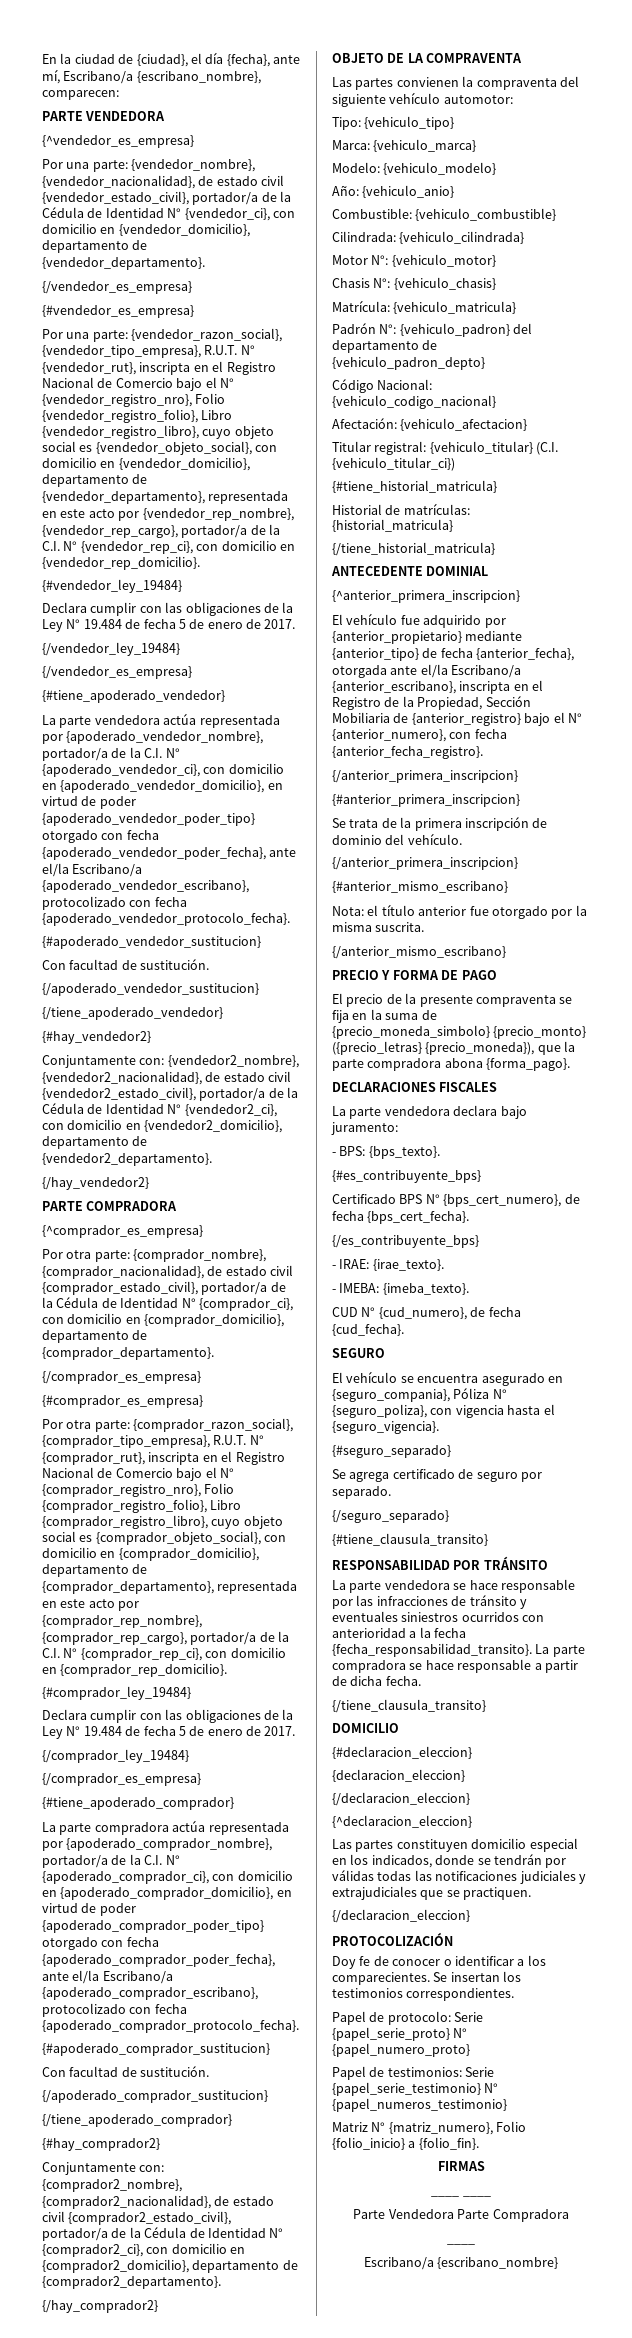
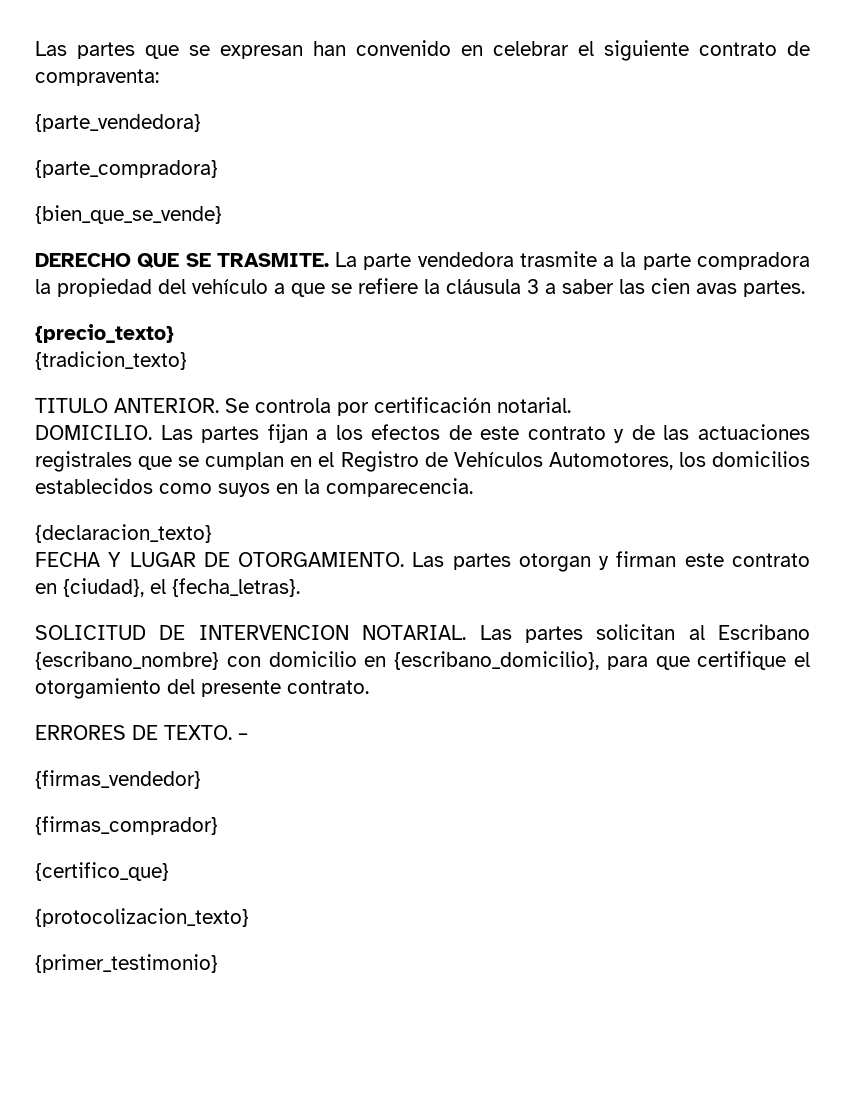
[42,52,300,67] [42,69,261,84] [42,90,119,100] [42,111,166,121] [42,135,194,148] [42,159,256,172] [42,175,285,189] [42,191,292,205] [42,207,295,221] [42,223,250,237] [42,240,148,253] [42,257,205,270] [42,281,192,294] [42,305,194,318] [42,328,283,342] [42,345,255,358] [42,361,276,375] [42,377,234,391] [42,393,226,407] [42,409,233,423] [42,425,274,439] [42,441,278,455] [42,457,250,471] [42,474,148,487] [42,491,289,504] [42,508,294,521] [42,524,281,538] [42,540,295,554] [42,556,200,570] [42,579,182,593] [42,602,294,616] [42,619,296,632] [42,642,180,656] [42,666,192,679] [42,690,225,703] [42,713,280,728] [42,731,264,744] [42,747,180,761] [42,763,284,777] [42,779,283,793] [42,796,136,809] [42,813,255,826] [42,830,159,843] [42,847,297,860] [42,863,143,877] [42,880,249,893] [42,896,187,910] [42,912,290,926] [42,936,261,949] [42,959,210,970] [42,983,259,996] [42,1007,223,1020] [42,1031,151,1044] [42,1055,299,1068] [42,1071,292,1085] [42,1087,299,1101] [42,1103,277,1117] [42,1119,283,1133] [42,1136,148,1149] [42,1153,212,1166] [42,1177,149,1190] [42,1201,178,1211] [42,1225,203,1238] [42,1249,267,1262] [42,1265,294,1279] [42,1281,286,1295] [42,1297,293,1311] [42,1313,285,1327] [42,1330,148,1343] [42,1347,214,1360] [42,1371,201,1384] [42,1395,203,1408] [42,1418,294,1432] [42,1435,264,1448] [42,1451,285,1465] [42,1467,234,1481] [42,1483,235,1497] [42,1499,242,1513] [42,1515,283,1529] [42,1531,287,1545] [42,1547,259,1561] [42,1564,148,1577] [42,1581,298,1594] [42,1599,140,1611] [42,1615,202,1628] [42,1631,290,1645] [42,1647,286,1661] [42,1663,228,1677] [42,1686,191,1700] [42,1709,294,1723] [42,1726,296,1739] [42,1749,189,1763] [42,1773,201,1786] [42,1797,234,1810] [42,1820,289,1835] [42,1838,273,1851] [42,1854,180,1868] [42,1870,293,1884] [42,1886,292,1900] [42,1903,136,1916] [42,1920,264,1933] [42,1937,159,1950] [42,1954,275,1967] [42,1970,173,1984] [42,1987,258,2000] [42,2003,187,2017] [42,2019,299,2033] [42,2043,270,2056] [42,2066,210,2077] [42,2090,268,2103] [42,2114,232,2127] [42,2138,160,2151] [42,2162,165,2175] [42,2179,182,2192] [42,2195,274,2209] [42,2211,232,2225] [42,2227,284,2241] [42,2243,246,2257] [42,2259,298,2273] [42,2276,221,2289] [42,2300,158,2313] [332,53,523,63] [332,76,579,90] [332,92,513,107] [332,116,455,130] [332,139,477,152] [332,162,497,175] [332,185,455,198] [332,208,557,221] [332,231,525,244] [332,254,496,267] [332,277,496,290] [332,300,517,314] [332,323,533,337] [332,340,438,353] [332,356,485,370] [332,379,433,393] [332,395,496,409] [332,418,528,431] [332,441,559,455] [332,457,455,471] [332,480,497,493] [332,503,470,515] [332,519,453,532] [332,542,495,556] [331,566,489,576] [332,590,520,603] [332,613,506,628] [332,631,523,644] [332,648,575,661] [332,664,522,678] [332,680,544,694] [332,696,531,710] [332,712,582,726] [332,729,507,742] [332,746,483,759] [332,770,518,783] [332,794,520,807] [332,817,548,831] [332,833,462,845] [332,857,518,870] [332,881,508,893] [332,904,587,919] [332,922,425,932] [332,946,506,959] [332,970,497,980] [332,993,573,1007] [332,1009,437,1023] [332,1025,587,1039] [332,1041,576,1055] [332,1058,571,1071] [332,1082,498,1092] [332,1105,527,1119] [331,1122,398,1135] [332,1146,440,1159] [332,1170,481,1183] [332,1194,580,1207] [332,1211,470,1224] [332,1235,479,1248] [332,1259,444,1271] [332,1283,469,1295] [332,1307,521,1320] [332,1324,404,1336] [332,1348,385,1358] [332,1371,563,1386] [332,1388,507,1402] [332,1404,555,1418] [332,1421,439,1434] [332,1445,451,1458] [332,1469,542,1482] [332,1486,391,1499] [332,1510,449,1523] [332,1533,488,1546] [332,1556,548,1570] [332,1579,575,1593] [332,1595,527,1609] [332,1611,545,1622] [332,1627,467,1638] [332,1643,585,1657] [332,1659,578,1673] [332,1676,421,1686] [332,1699,486,1713] [332,1723,399,1733] [332,1746,472,1759] [332,1769,465,1782] [332,1792,470,1806] [332,1815,472,1828] [332,1838,578,1852] [332,1854,567,1868] [332,1870,586,1884] [332,1886,532,1900] [332,1909,470,1923] [332,1932,453,1946] [332,1955,546,1969] [332,1971,522,1985] [332,1988,515,2001] [332,2011,484,2025] [332,2027,468,2041] [332,2043,470,2057] [332,2066,495,2080] [332,2082,499,2096] [332,2098,507,2112] [332,2121,527,2135] [332,2137,479,2150] [437,2161,485,2171] [431,2195,491,2197] [353,2209,569,2222] [447,2243,475,2245] [363,2257,559,2270] En la ciudad de {ciudad}, el día {fecha}, ante mí, Escribano/a {escribano_nombre}, comparecen: // PARTE VENDEDORA // {^vendedor_es_empresa} // Por una parte: {vendedor_nombre}, {vendedor_nacionalidad}, de estado civil {vendedor_estado_civil}, portador/a de la Cédula de Identidad N° {vendedor_ci}, con domicilio en {vendedor_domicilio}, departamento de {vendedor_departamento}. // {/vendedor_es_empresa} // {#vendedor_es_empresa} // Por una parte: {vendedor_razon_social}, {vendedor_tipo_empresa}, R.U.T. N° {vendedor_rut}, inscripta en el Registro Nacional de Comercio bajo el N° {vendedor_registro_nro}, Folio {vendedor_registro_folio}, Libro {vendedor_registro_libro}, cuyo objeto social es {vendedor_objeto_social}, con domicilio en {vendedor_domicilio}, departamento de {vendedor_departamento}, representada en este acto por {vendedor_rep_nombre}, {vendedor_rep_cargo}, portador/a de la C.I. N° {vendedor_rep_ci}, con domicilio en {vendedor_rep_domicilio}. // {#vendedor_ley_19484} // Declara cumplir con las obligaciones de la Ley N° 19.484 de fecha 5 de enero de 2017. // {/vendedor_ley_19484} // {/vendedor_es_empresa} // {#tiene_apoderado_vendedor} // La parte vendedora actúa representada por {apoderado_vendedor_nombre}, portador/a de la C.I. N° {apoderado_vendedor_ci}, con domicilio en {apoderado_vendedor_domicilio}, en virtud de poder {apoderado_vendedor_poder_tipo} otorgado con fecha {apoderado_vendedor_poder_fecha}, ante el/la Escribano/a {apoderado_vendedor_escribano}, protocolizado con fecha {apoderado_vendedor_protocolo_fecha}. // {#apoderado_vendedor_sustitucion} // Con facultad de sustitución. // {/apoderado_vendedor_sustitucion} // {/tiene_apoderado_vendedor} // {#hay_vendedor2} // Conjuntamente con: {vendedor2_nombre}, {vendedor2_nacionalidad}, de estado civil {vendedor2_estado_civil}, portador/a de la Cédula de Identidad N° {vendedor2_ci}, con domicilio en {vendedor2_domicilio}, departamento de {vendedor2_departamento}. // {/hay_vendedor2} // PARTE COMPRADORA // {^comprador_es_empresa} // Por otra parte: {comprador_nombre}, {comprador_nacionalidad}, de estado civil {comprador_estado_civil}, portador/a de la Cédula de Identidad N° {comprador_ci}, con domicilio en {comprador_domicilio}, departamento de {comprador_departamento}. // {/comprador_es_empresa} // {#comprador_es_empresa} // Por otra parte: {comprador_razon_social}, {comprador_tipo_empresa}, R.U.T. N° {comprador_rut}, inscripta en el Registro Nacional de Comercio bajo el N° {comprador_registro_nro}, Folio {comprador_registro_folio}, Libro {comprador_registro_libro}, cuyo objeto social es {comprador_objeto_social}, con domicilio en {comprador_domicilio}, departamento de {comprador_departamento}, representada en este acto por {comprador_rep_nombre}, {comprador_rep_cargo}, portador/a de la C.I. N° {comprador_rep_ci}, con domicilio en {comprador_rep_domicilio}. // {#comprador_ley_19484} // Declara cumplir con las obligaciones de la Ley N° 19.484 de fecha 5 de enero de 2017. // {/comprador_ley_19484} // {/comprador_es_empresa} // {#tiene_apoderado_comprador} // La parte compradora actúa representada por {apoderado_comprador_nombre}, portador/a de la C.I. N° {apoderado_comprador_ci}, con domicilio en {apoderado_comprador_domicilio}, en virtud de poder {apoderado_comprador_poder_tipo} otorgado con fecha {apoderado_comprador_poder_fecha}, ante el/la Escribano/a {apoderado_comprador_escribano}, protocolizado con fecha {apoderado_comprador_protocolo_fecha}. // {#apoderado_comprador_sustitucion} // Con facultad de sustitución. // {/apoderado_comprador_sustitucion} // {/tiene_apoderado_comprador} // {#hay_comprador2} // Conjuntamente con: {comprador2_nombre}, {comprador2_nacionalidad}, de estado civil {comprador2_estado_civil}, portador/a de la Cédula de Identidad N° {comprador2_ci}, con domicilio en {comprador2_domicilio}, departamento de {comprador2_departamento}. // {/hay_comprador2} // OBJETO DE LA COMPRAVENTA // Las partes convienen la compraventa del siguiente vehículo automotor: // Tipo: {vehiculo_tipo} // Marca: {vehiculo_marca} // Modelo: {vehiculo_modelo} // Año: {vehiculo_anio} // Combustible: {vehiculo_combustible} // Cilindrada: {vehiculo_cilindrada} // Motor N°: {vehiculo_motor} // Chasis N°: {vehiculo_chasis} // Matrícula: {vehiculo_matricula} // Padrón N°: {vehiculo_padron} del departamento de {vehiculo_padron_depto} // Código Nacional: {vehiculo_codigo_nacional} // Afectación: {vehiculo_afectacion} // Titular registral: {vehiculo_titular} (C.I. {vehiculo_titular_ci}) // {#tiene_historial_matricula} // Historial de matrículas: {historial_matricula} // {/tiene_historial_matricula} // ANTECEDENTE DOMINIAL // {^anterior_primera_inscripcion} // El vehículo fue adquirido por {anterior_propietario} mediante {anterior_tipo} de fecha {anterior_fecha}, otorgada ante el/la Escribano/a {anterior_escribano}, inscripta en el Registro de la Propiedad, Sección Mobiliaria de {anterior_registro} bajo el N° {anterior_numero}, con fecha {anterior_fecha_registro}. // {/anterior_primera_inscripcion} // {#anterior_primera_inscripcion} // Se trata de la primera inscripción de dominio del vehículo. // {/anterior_primera_inscripcion} // {#anterior_mismo_escribano} // Nota: el título anterior fue otorgado por la misma suscrita. // {/anterior_mismo_escribano} // PRECIO Y FORMA DE PAGO // El precio de la presente compraventa se fija en la suma de {precio_moneda_simbolo} {precio_monto} ({precio_letras} {precio_moneda}), que la parte compradora abona {forma_pago}. // DECLARACIONES FISCALES // La parte vendedora declara bajo juramento: // - BPS: {bps_texto}. // {#es_contribuyente_bps} // Certificado BPS N° {bps_cert_numero}, de fecha {bps_cert_fecha}. // {/es_contribuyente_bps} // - IRAE: {irae_texto}. // - IMEBA: {imeba_texto}. // CUD N° {cud_numero}, de fecha {cud_fecha}. // SEGURO // El vehículo se encuentra asegurado en {seguro_compania}, Póliza N° {seguro_poliza}, con vigencia hasta el {seguro_vigencia}. // {#seguro_separado} // Se agrega certificado de seguro por separado. // {/seguro_separado} // {#tiene_clausula_transito} // RESPONSABILIDAD POR TRÁNSITO // La parte vendedora se hace responsable por las infracciones de tránsito y eventuales siniestros ocurridos con anterioridad a la fecha {fecha_responsabilidad_transito}. La parte compradora se hace responsable a partir de dicha fecha. // {/tiene_clausula_transito} // DOMICILIO // {#declaracion_eleccion} // {declaracion_eleccion} // {/declaracion_eleccion} // {^declaracion_eleccion} // Las partes constituyen domicilio especial en los indicados, donde se tendrán por válidas todas las notificaciones judiciales y extrajudiciales que se practiquen. // {/declaracion_eleccion} // PROTOCOLIZACIÓN // Doy fe de conocer o identificar a los comparecientes. Se insertan los testimonios correspondientes. // Papel de protocolo: Serie {papel_serie_proto} N° {papel_numero_proto} // Papel de testimonios: Serie {papel_serie_testimonio} N° {papel_numeros_testimonio} // Matriz N° {matriz_numero}, Folio {folio_inicio} a {folio_fin}. // FIRMAS // ____ ____ // Parte Vendedora Parte Compradora // ____ // Escribano/a {escribano_nombre} -> [35,40,810,61] [35,69,159,86] [35,114,201,132] [35,160,218,178] [35,205,222,224] [35,251,810,270] [35,278,805,297] [35,324,174,343] [35,351,187,370] [35,397,571,416] [35,424,811,443] [35,451,810,472] [35,478,473,497] [35,524,212,543] [35,551,810,572] [35,578,300,597] [35,624,810,643] [35,651,810,670] [35,678,369,699] [35,725,248,740] [35,770,201,789] [35,816,218,835] [35,862,169,881] [35,908,249,927] [35,954,218,973] Las partes que se expresan han convenido en celebrar el siguiente contrato de compraventa: // {parte_vendedora} // {parte_compradora} // {bien_que_se_vende} // DERECHO QUE SE TRASMITE. La parte vendedora trasmite a la parte compradora la propiedad del vehículo a que se refiere la cláusula 3 a saber las cien avas partes. // {precio_texto} // {tradicion_texto} // TITULO ANTERIOR. Se controla por certificación notarial. // DOMICILIO. Las partes fijan a los efectos de este contrato y de las actuaciones registrales que se cumplan en el Registro de Vehículos Automotores, los domicilios establecidos como suyos en la comparecencia. // {declaracion_texto} // FECHA Y LUGAR DE OTORGAMIENTO. Las partes otorgan y firman este contrato en {ciudad}, el {fecha_letras}. // SOLICITUD DE INTERVENCION NOTARIAL. Las partes solicitan al Escribano {escribano_nombre} con domicilio en {escribano_domicilio}, para que certifique el otorgamiento del presente contrato. // ERRORES DE TEXTO. – // {firmas_vendedor} // {firmas_comprador} // {certifico_que} // {protocolizacion_texto} // {primer_testimonio}

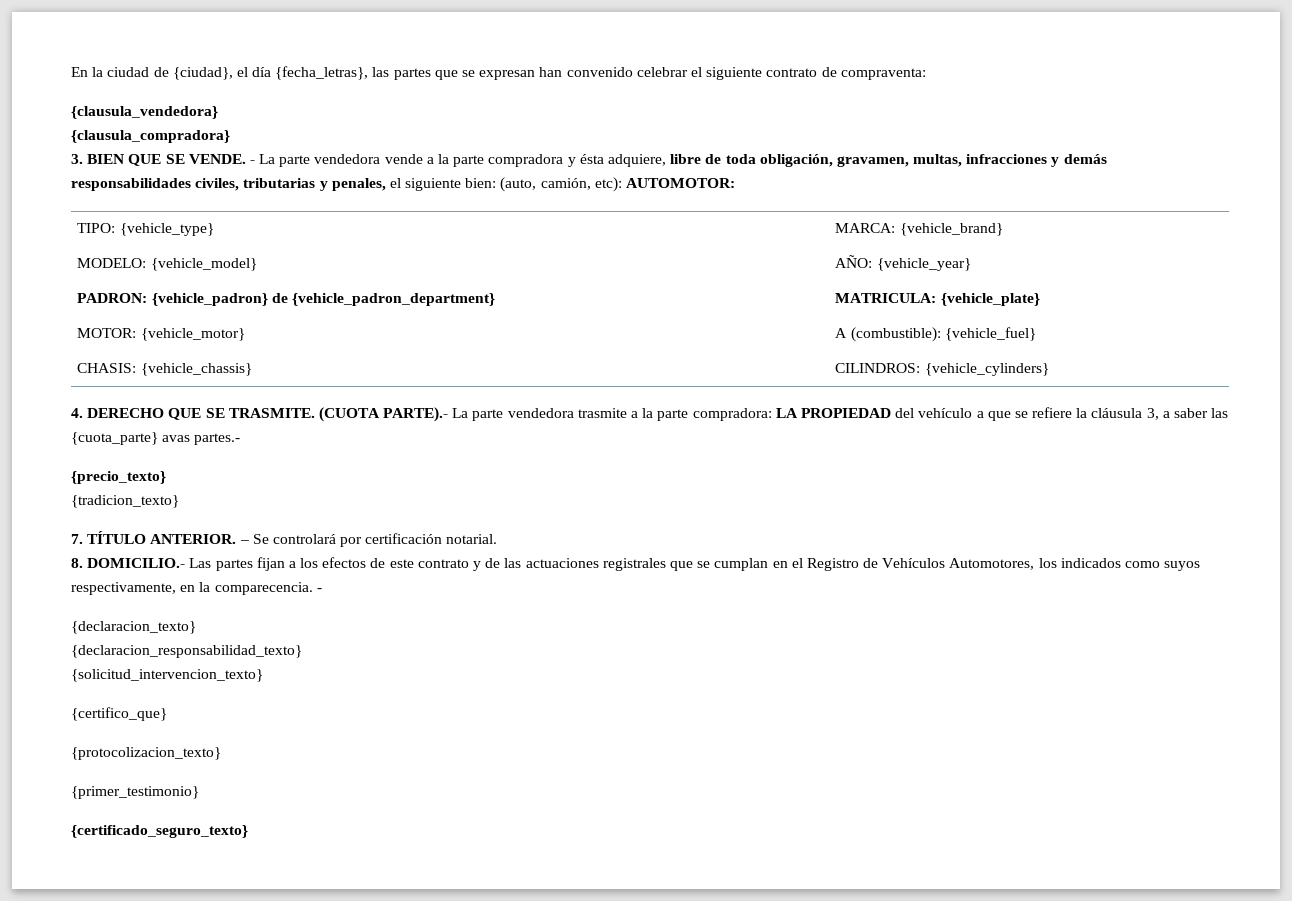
[35,41,67,56] Las -> [71,66,390,80] En la ciudad de {ciudad}, el día {fecha_letras}, las
[461,45,483,56] en -> (633, 72) none
[35,114,201,132] [35,160,218,178] [35,205,222,224] {parte_vendedora} // {parte_compradora} // {bien_que_se_vende} // -> [71,106,218,119] [71,130,230,143] [71,154,1107,167] [71,177,736,192] [77,223,214,236] [835,223,1003,236] [77,258,257,271] [835,255,971,271] [77,293,495,306] [835,293,1040,306] [77,328,245,341] [835,327,1036,342] [77,363,252,376] [835,363,1049,376] [71,408,83,418] {clausula_vendedora} // {clausula_compradora} // 3. BIEN QUE SE VENDE. - La parte vendedora vende a la parte compradora y ésta adquiere, libre de toda obligación, gravamen, multas, infracciones y demás responsabilidades civiles, tributarias y penales, el siguiente bien: (auto, camión, etc): AUTOMOTOR: // TIPO: {vehicle_type} | MARCA: {vehicle_brand} // MODELO: {vehicle_model} | AÑO: {vehicle_year} // PADRON: {vehicle_padron} de {vehicle_padron_department} | MATRICULA: {vehicle_plate} // MOTOR: {vehicle_motor} | A (combustible): {vehicle_fuel} // CHASIS: {vehicle_chassis} | CILINDROS: {vehicle_cylinders} // 4.
(329, 260) none -> [318,407,449,422] (CUOTA PARTE).-
[696,252,810,270] [35,278,152,297] compradora la propiedad -> [692,408,891,421] compradora: LA PROPIEDAD
[527,279,539,294] 3 -> [1146,408,1159,420] 3,
[651,278,805,297] cien avas partes. -> [71,432,241,445] {cuota_parte} avas partes.-
[35,398,331,413] TITULO ANTERIOR. Se controla -> [71,531,336,544] 7. TÍTULO ANTERIOR. – Se controlará
[35,425,152,440] DOMICILIO. -> [71,558,186,568] 8. DOMICILIO.-
[712,451,810,467] [35,478,153,494] domicilios establecidos -> [1060,558,1121,568] indicados
(270, 490) none -> [71,582,176,595] respectivamente,
(473, 487) none -> [316,588,322,592] -
[35,551,810,572] [35,578,300,597] [35,624,810,643] [35,651,810,670] [35,678,369,699] [35,725,248,740] [35,770,201,789] [35,816,218,835] FECHA Y LUGAR DE OTORGAMIENTO. Las partes otorgan y firman este contrato en {ciudad}, el {fecha_letras}. // SOLICITUD DE INTERVENCION NOTARIAL. Las partes solicitan al Escribano {escribano_nombre} con domicilio en {escribano_domicilio}, para que certifique el otorgamiento del presente contrato. // ERRORES DE TEXTO. – // {firmas_vendedor} // {firmas_comprador} -> [71,645,302,658] [71,669,263,682] {declaracion_responsabilidad_texto} // {solicitud_intervencion_texto}
(218, 963) none -> [71,825,248,838] // {certificado_seguro_texto}

